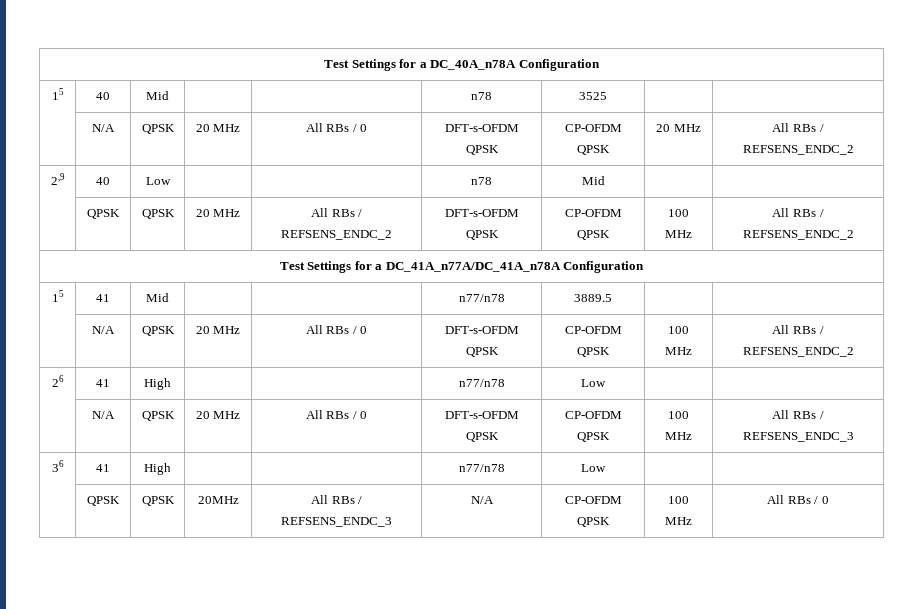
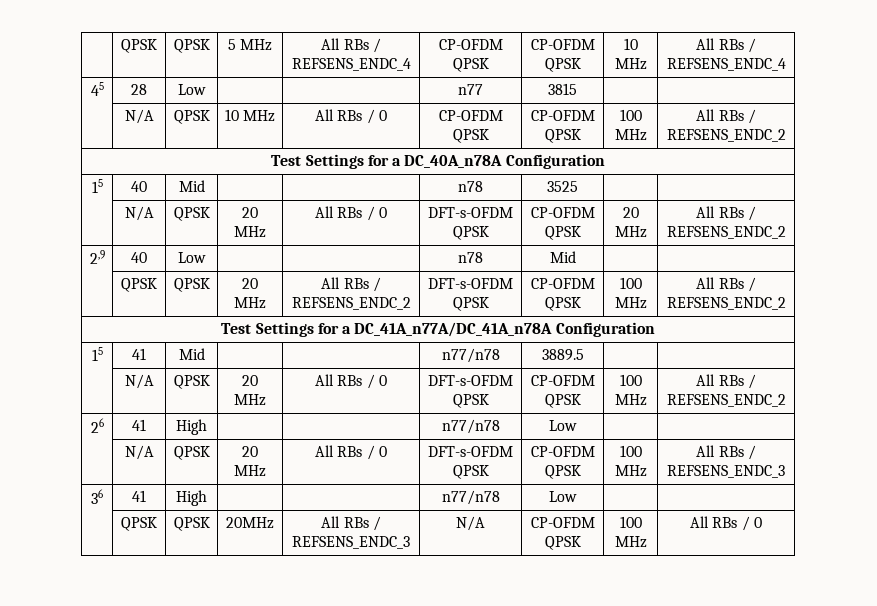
(324, 64) none -> [121,39,157,53] [173,39,210,53] [227,39,273,51] [321,38,381,53] [291,58,411,71] [438,39,503,50] [452,58,489,72] [530,39,595,50] [544,58,581,72] [623,38,638,50] [614,58,647,70] [696,38,756,53] [666,58,786,71] [90,82,104,96] [131,84,147,95] [177,84,206,95] [458,84,483,95] [548,83,577,95] [124,109,154,124] [173,110,210,124] [224,109,276,122] [315,109,387,124] [438,110,503,121] [452,129,489,143] [530,110,595,121] [544,129,581,143] [619,109,642,121] [614,129,647,141] [696,109,756,124] [666,129,786,142] | QPSK | QPSK | 5 MHz | All RBs / REFSENS_ENDC_4 | CP-OFDM QPSK | CP-OFDM QPSK | 10 MHz | All RBs / REFSENS_ENDC_4 // 45 | 28 | Low | | | n77 | 3815 | | // | N/A | QPSK | 10 MHz | All RBs / 0 | CP-OFDM QPSK | CP-OFDM QPSK | 100 MHz | All RBs / REFSENS_ENDC_2 //

